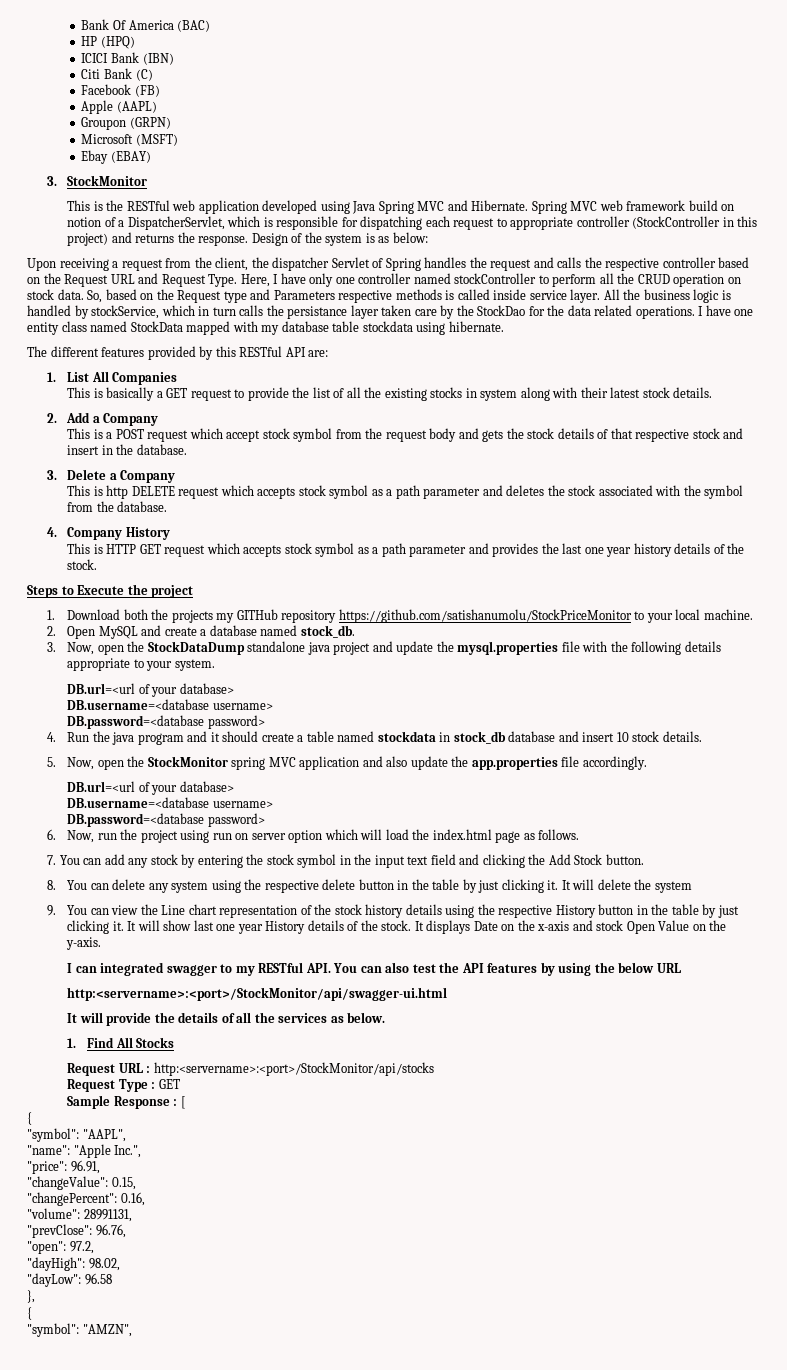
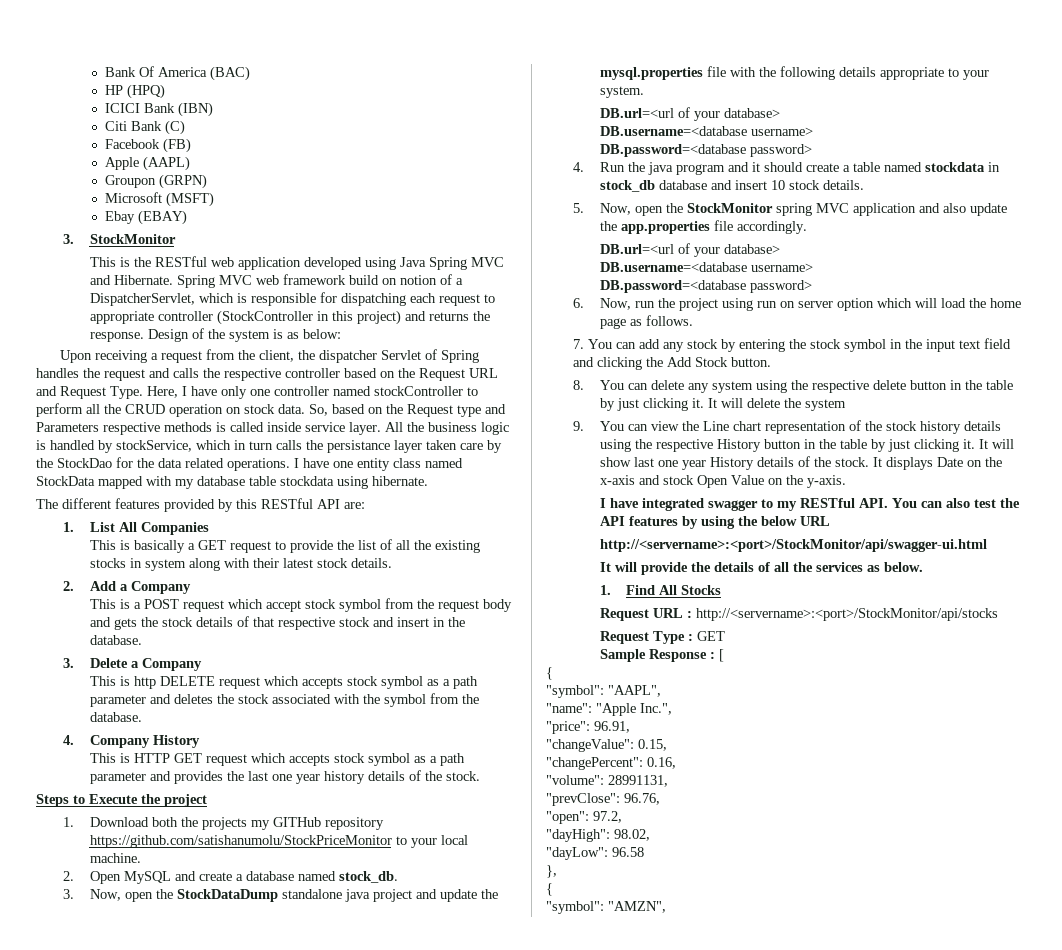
[432,829,492,840] index.html -> [989,298,1021,308] home
[75,966,97,973] can -> [609,498,639,508] have
[67,987,448,1001] http:<servername>:<port>/StockMonitor/api/swagger-ui.html -> [599,539,987,552] http://<servername>:<port>/StockMonitor/api/swagger-ui.html
[153,1062,434,1076] http:<servername>:<port>/StockMonitor/api/stocks -> [695,608,998,621] http://<servername>:<port>/StockMonitor/api/stocks

